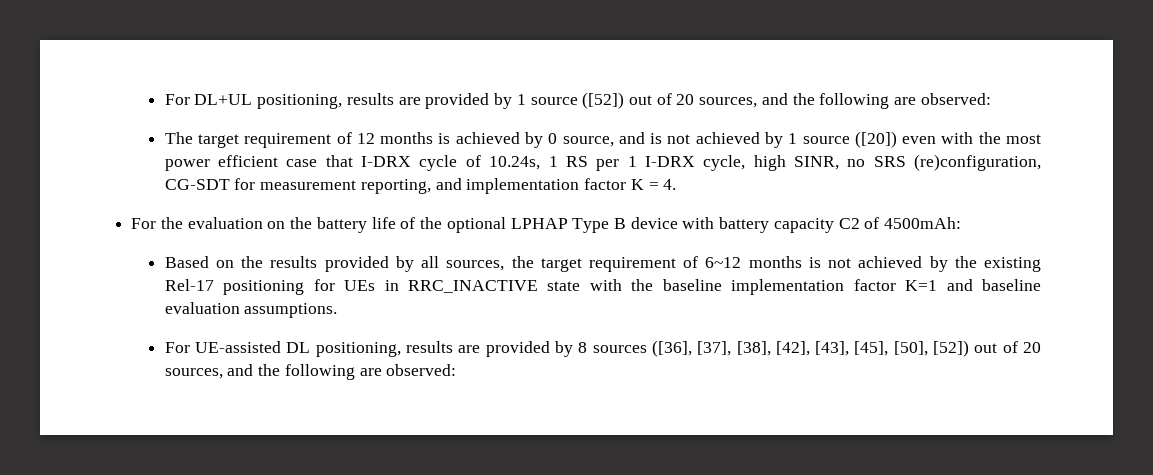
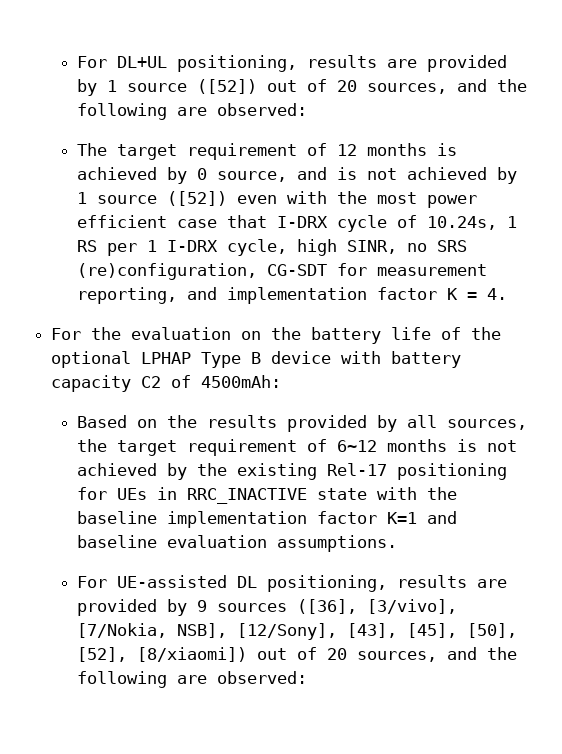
[854,131,897,148] ([20]) -> [166,191,227,206] ([52])
[578,342,588,353] 8 -> [196,600,207,612] 9
[697,341,810,356] [37], [38], [42], -> [366,599,457,614] [76,623,337,640] [3/vivo], [7/Nokia, NSB], [12/Sony],
[933,340,970,357] [52]) -> [76,647,247,662] [52], [8/xiaomi])

